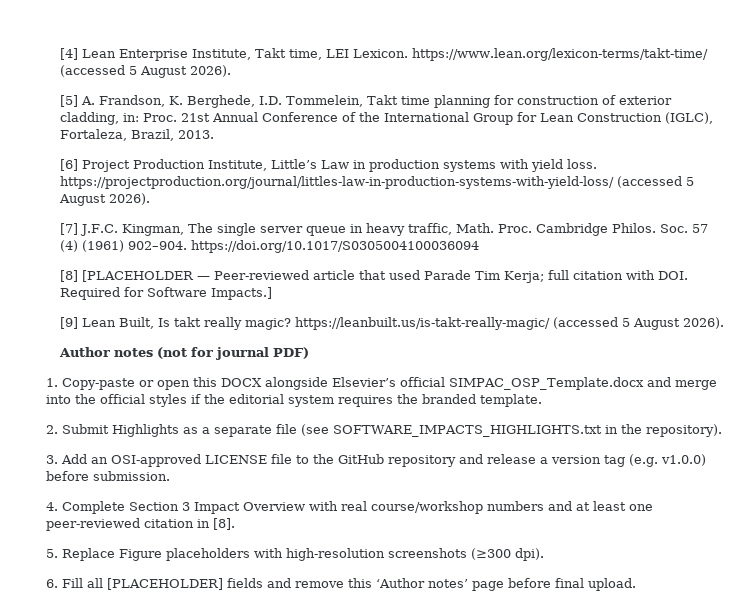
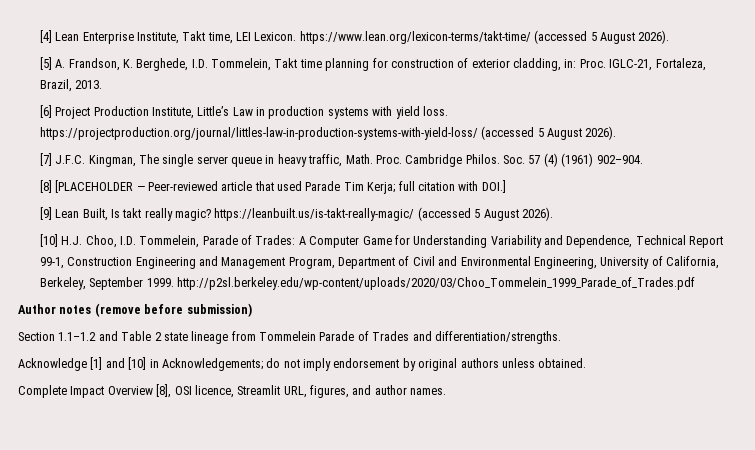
[180,112,713,125] 21st Annual Conference of the International Group for Lean Construction (IGLC), -> [609,59,653,71] IGLC-21,
[190,240,479,253] https://doi.org/10.1017/S0305004100036094 -> (643, 159) none
[657,271,688,280] [59,287,272,300] DOI. Required for Software Impacts.] -> [481,180,506,193] DOI.]
[58,347,309,360] [46,377,717,390] [46,394,542,407] [46,424,722,437] [46,454,706,467] [46,471,170,481] [46,501,653,514] [46,518,235,531] [46,548,544,561] [46,578,636,591] Author notes (not for journal PDF) // 1. Copy-paste or open this DOCX alongside Elsevier’s official SIMPAC_OSP_Template.docx and merge into the official styles if the editorial system requires the branded template. // 2. Submit Highlights as a separate file (see SOFTWARE_IMPACTS_HIGHLIGHTS.txt in the repository). // 3. Add an OSI-approved LICENSE file to the GitHub repository and release a version tag (e.g. v1.0.0) before submission. // 4. Complete Section 3 Impact Overview with real course/workshop numbers and at least one peer-reviewed citation in [8]. // 5. Replace Figure placeholders with high-resolution screenshots (≥300 dpi). // 6. Fill all [PLACEHOLDER] fields and remove this ‘Author notes’ page before final upload. -> [39,234,724,248] [39,256,720,269] [39,277,695,290] [18,303,252,317] [18,331,561,344] [18,357,587,371] [18,384,447,398] [10] H.J. Choo, I.D. Tommelein, Parade of Trades: A Computer Game for Understanding Variability and Dependence, Technical Report 99-1, Construction Engineering and Management Program, Department of Civil and Environmental Engineering, University of California, Berkeley, September 1999. http://p2sl.berkeley.edu/wp-content/uploads/2020/03/Choo_Tommelein_1999_Parade_of_Trades.pdf // Author notes (remove before submission) // Section 1.1–1.2 and Table 2 state lineage from Tommelein Parade of Trades and differentiation/strengths. // Acknowledge [1] and [10] in Acknowledgements; do not imply endorsement by original authors unless obtained. // Complete Impact Overview [8], OSI licence, Streamlit URL, figures, and author names.

